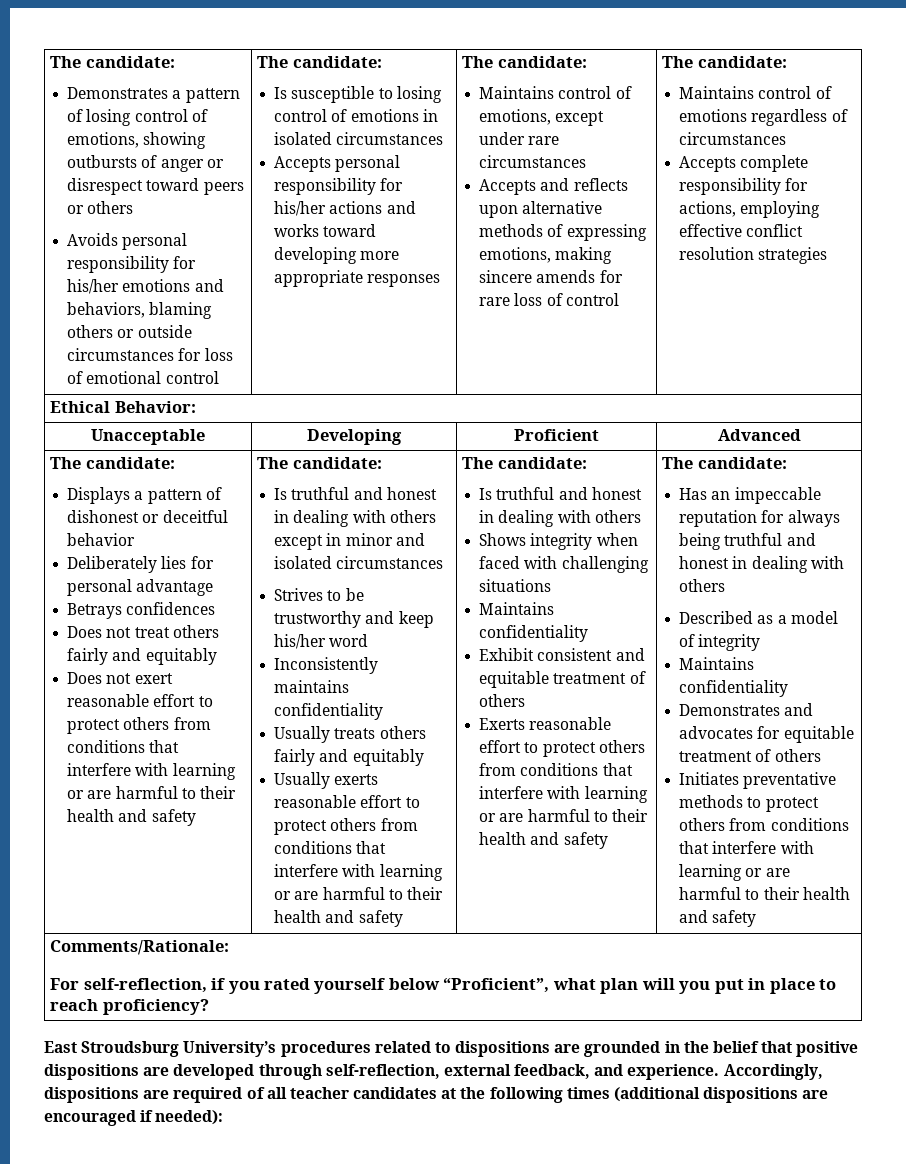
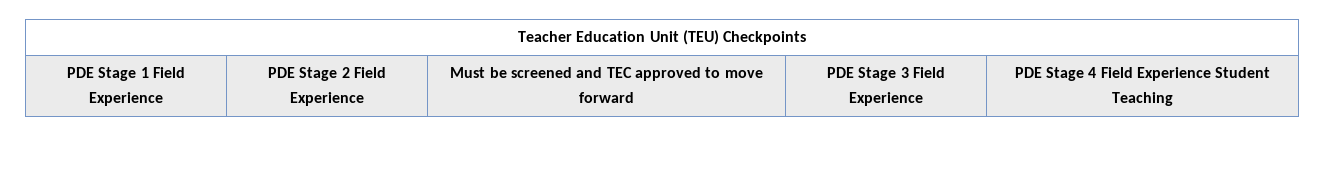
[50,56,175,68] [67,87,240,103] [67,109,208,126] [67,132,207,149] [67,155,224,172] [67,178,244,195] [67,201,134,214] [67,233,188,250] [67,256,197,273] [67,279,224,294] [67,302,213,319] [67,325,192,338] [67,348,233,361] [67,371,219,384] [257,56,382,68] [274,86,442,103] [274,109,438,122] [274,132,444,145] [274,155,401,172] [274,178,404,195] [274,201,416,216] [274,224,377,237] [274,247,400,264] [274,270,441,287] [462,56,587,68] [479,86,632,99] [479,109,605,126] [479,132,560,145] [479,155,587,168] [479,178,628,195] [479,201,603,218] [479,224,647,241] [479,247,613,264] [479,270,623,283] [479,293,619,306] [662,56,787,68] [679,86,832,99] [679,109,848,126] [679,132,787,145] [679,155,809,172] [679,178,809,195] [679,201,821,218] [679,224,804,237] [679,247,828,264] [50,401,196,413] [91,429,205,445] [307,429,402,445] [514,429,599,441] [717,429,801,441] [50,457,175,469] [67,487,222,504] [67,510,228,523] [67,533,136,546] [67,556,214,573] [67,579,214,596] [67,602,216,619] [67,625,219,638] [67,648,217,665] [67,672,173,684] [67,694,213,707] [67,717,211,734] [67,740,180,753] [67,763,236,780] [67,786,236,799] [67,809,196,826] [257,457,382,469] [274,487,437,500] [274,510,436,527] [274,533,425,550] [274,556,444,569] [274,588,364,601] [274,611,434,628] [274,634,369,649] [274,657,379,674] [274,680,350,693] [274,703,384,720] [274,726,426,743] [274,749,424,766] [274,772,379,789] [274,795,420,808] [274,818,418,835] [274,841,387,854] [274,864,443,881] [274,887,443,900] [274,910,403,927] [462,457,587,469] [479,487,642,500] [479,510,641,527] [479,533,638,550] [479,556,649,573] [479,579,552,592] [479,602,555,615] [479,625,589,642] [479,648,645,661] [479,671,646,688] [479,694,526,707] [479,717,612,730] [479,740,645,757] [479,763,633,776] [479,786,648,803] [479,809,648,822] [479,832,608,849] [662,457,787,469] [679,487,821,504] [679,510,840,527] [679,533,816,550] [679,556,844,573] [679,579,726,592] [679,611,838,624] [679,634,761,651] [679,657,755,670] [679,680,789,697] [679,703,814,716] [679,726,854,743] [679,749,821,762] [679,772,837,789] [679,795,819,812] [679,818,849,831] [679,841,814,854] [679,864,790,881] [679,887,850,900] [679,910,757,927] [50,940,230,955] [50,978,837,994] [50,999,209,1015] [44,1041,859,1057] [44,1064,823,1080] [44,1087,829,1103] [44,1110,224,1126] The candidate: // Demonstrates a pattern of losing control of emotions, showing outbursts of anger or disrespect toward peers or others // Avoids personal responsibility for his/her emotions and behaviors, blaming others or outside circumstances for loss of emotional control | The candidate: // Is susceptible to losing control of emotions in isolated circumstances // Accepts personal responsibility for his/her actions and works toward developing more appropriate responses | The candidate: // Maintains control of emotions, except under rare circumstances // Accepts and reflects upon alternative methods of expressing emotions, making sincere amends for rare loss of control | The candidate: // Maintains control of emotions regardless of circumstances // Accepts complete responsibility for actions, employing effective conflict resolution strategies // Ethical Behavior: // Unacceptable | Developing | Proficient | Advanced // The candidate: // Displays a pattern of dishonest or deceitful behavior // Deliberately lies for personal advantage // Betrays confidences // Does not treat others fairly and equitably // Does not exert reasonable effort to protect others from conditions that interfere with learning or are harmful to their health and safety | The candidate: // Is truthful and honest in dealing with others except in minor and isolated circumstances // Strives to be trustworthy and keep his/her word // Inconsistently maintains confidentiality // Usually treats others fairly and equitably // Usually exerts reasonable effort to protect others from conditions that interfere with learning or are harmful to their health and safety | The candidate: // Is truthful and honest in dealing with others // Shows integrity when faced with challenging situations // Maintains confidentiality // Exhibit consistent and equitable treatment of others // Exerts reasonable effort to protect others from conditions that interfere with learning or are harmful to their health and safety | The candidate: // Has an impeccable reputation for always being truthful and honest in dealing with others // Described as a model of integrity // Maintains confidentiality // Demonstrates and advocates for equitable treatment of others // Initiates preventative methods to protect others from conditions that interfere with learning or are harmful to their health and safety // Comments/Rationale: // For self-reflection, if you rated yourself below “Proficient”, what plan will you put in place to reach proficiency? // East Stroudsburg University’s procedures related to dispositions are grounded in the belief that positive dispositions are developed through self-reflection, external feedback, and experience. Accordingly, dispositions are required of all teacher candidates at the following times (additional dispositions are encouraged if needed): -> [517,30,807,45] [67,67,185,81] [89,92,163,106] [268,67,386,81] [290,92,364,106] [450,67,763,81] [579,92,634,103] [827,67,945,81] [849,92,923,106] [1014,67,1271,81] [1112,92,1173,106] Teacher Education Unit (TEU) Checkpoints // PDE Stage 1 Field Experience | PDE Stage 2 Field Experience | Must be screened and TEC approved to move forward | PDE Stage 3 Field Experience | PDE Stage 4 Field Experience Student Teaching

